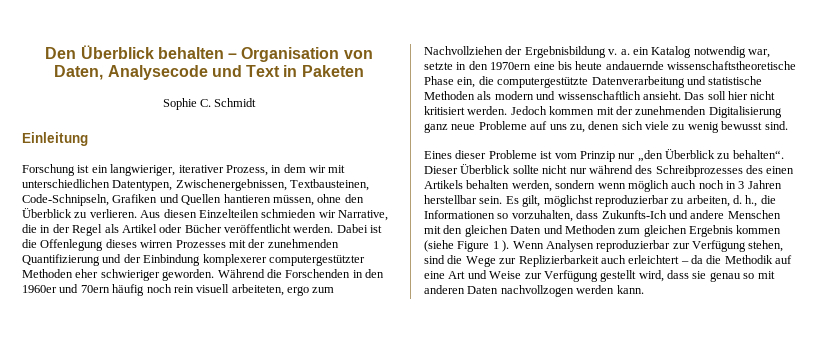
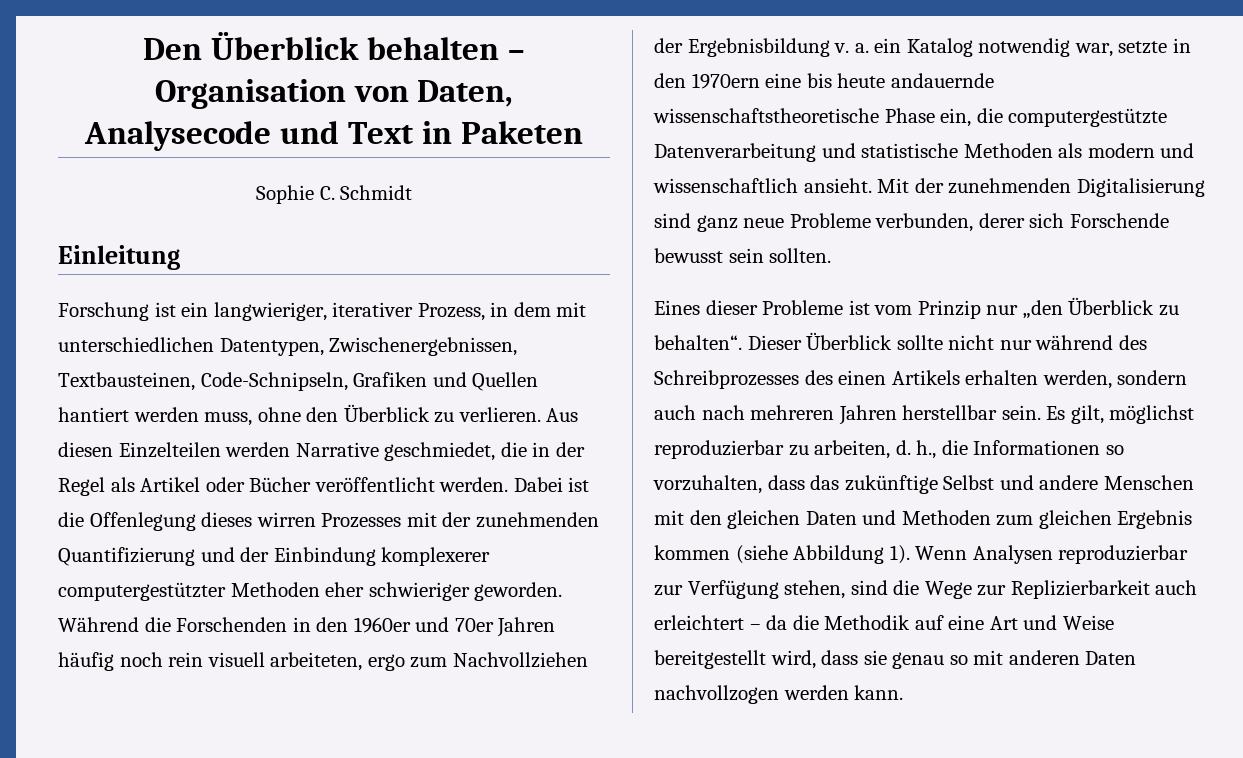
[309,165,326,173] wir -> (551, 309) none
[223,194,314,206] hantieren müssen, -> [58,407,253,426] hantiert werden muss,
[261,209,388,221] schmieden wir Narrative, -> [225,442,496,461] werden Narrative geschmiedet,
[80,285,110,293] 70ern -> [454,617,556,637] 70er Jahren
[684,91,776,100] [424,106,614,115] Das soll hier nicht kritisiert werden. Jedoch kommen mit -> [877,178,910,193] Mit
(782, 112) none -> [654,213,691,228] sind
[530,121,788,133] auf uns zu, denen sich viele zu wenig bewusst sind. -> [875,213,1169,232] [654,248,832,263] verbunden, derer sich Forschende bewusst sein sollten.
[466,180,510,189] behalten -> [965,370,1039,385] erhalten
[597,180,745,192] wenn möglich auch noch in 3 -> [654,405,835,420] auch nach mehreren
[601,210,667,219] Zukunfts-Ich -> [810,475,995,494] das zukünftige Selbst
[457,240,510,252] Figure 1 ). -> [793,545,910,564] Abbildung 1).
[524,270,637,282] zur Verfügung gestellt -> [654,650,766,669] bereitgestellt

